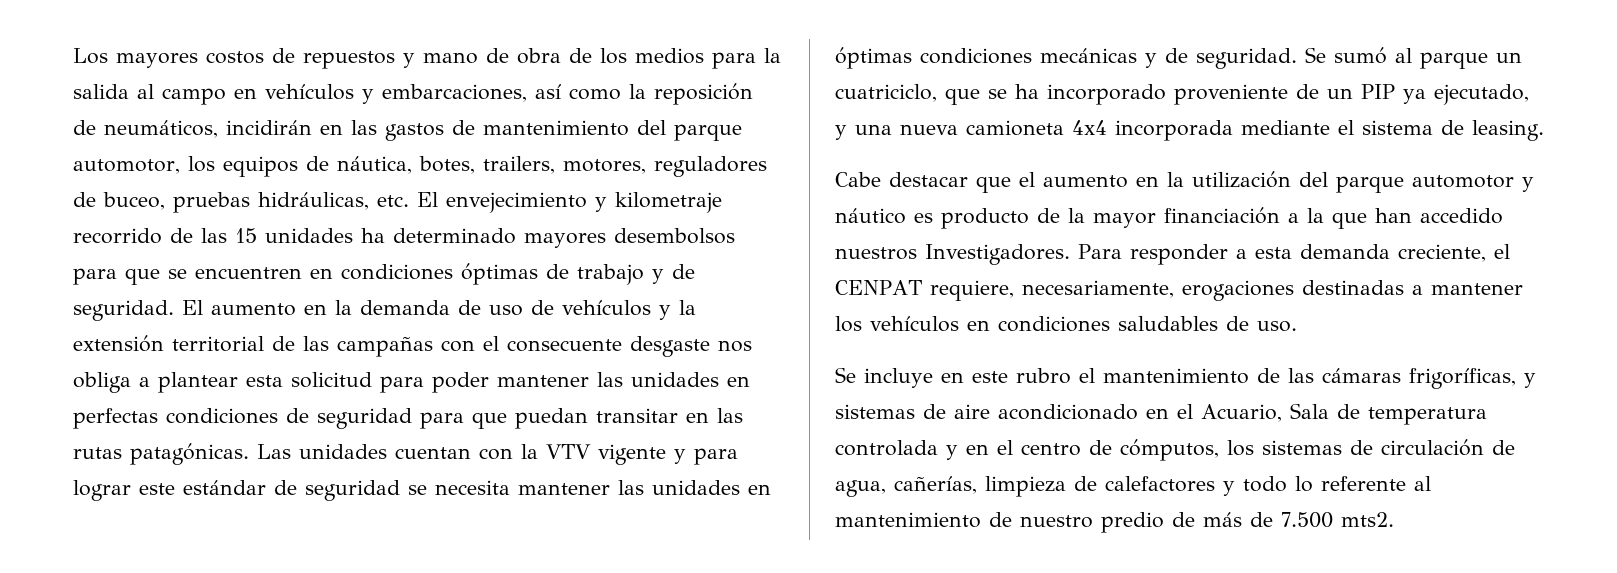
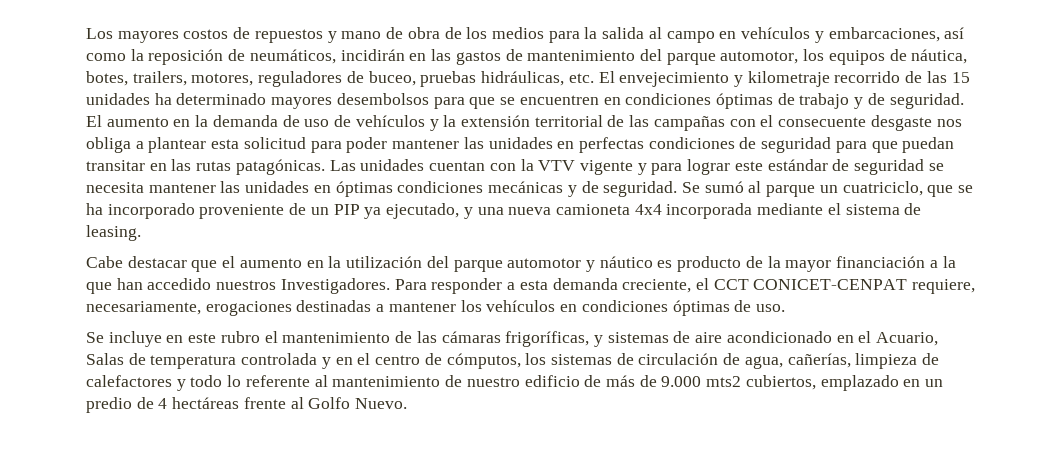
[835,280,922,295] CENPAT -> [713,279,908,290] CCT CONICET-CENPAT
[1118,316,1218,331] saludables -> [672,300,730,316] óptimas
[1290,403,1329,419] Sala -> [86,353,124,365] Salas
[1101,512,1164,533] predio -> [524,375,580,387] edificio
[1281,512,1394,528] 7.500 mts2. -> [661,375,944,391] [86,397,408,413] 9.000 mts2 cubiertos, emplazado en un predio de 4 hectáreas frente al Golfo Nuevo.

